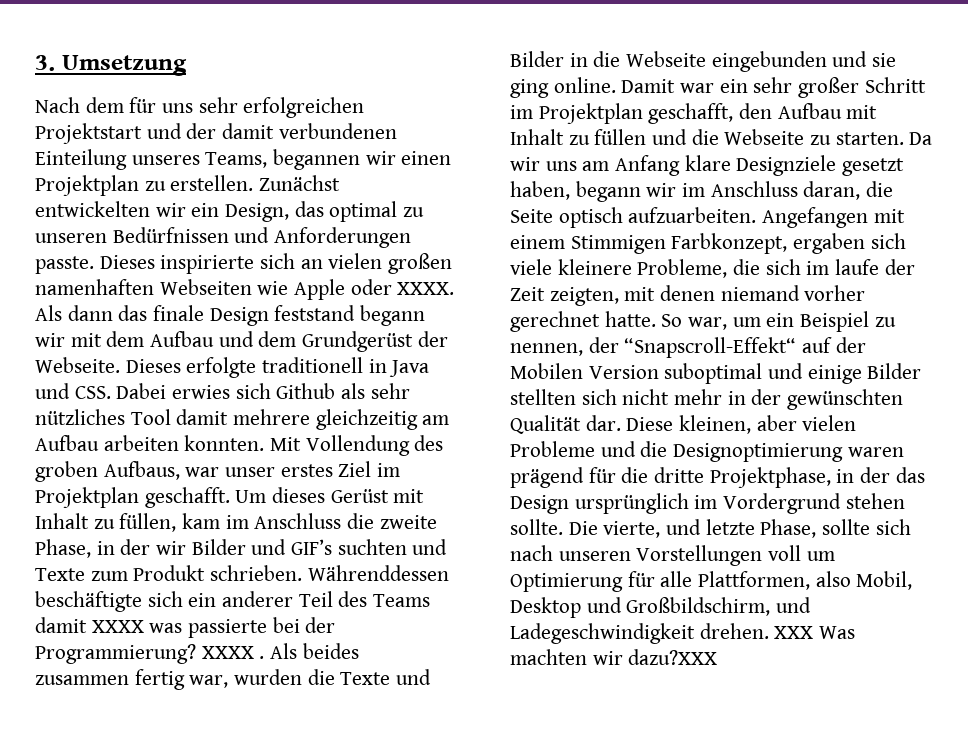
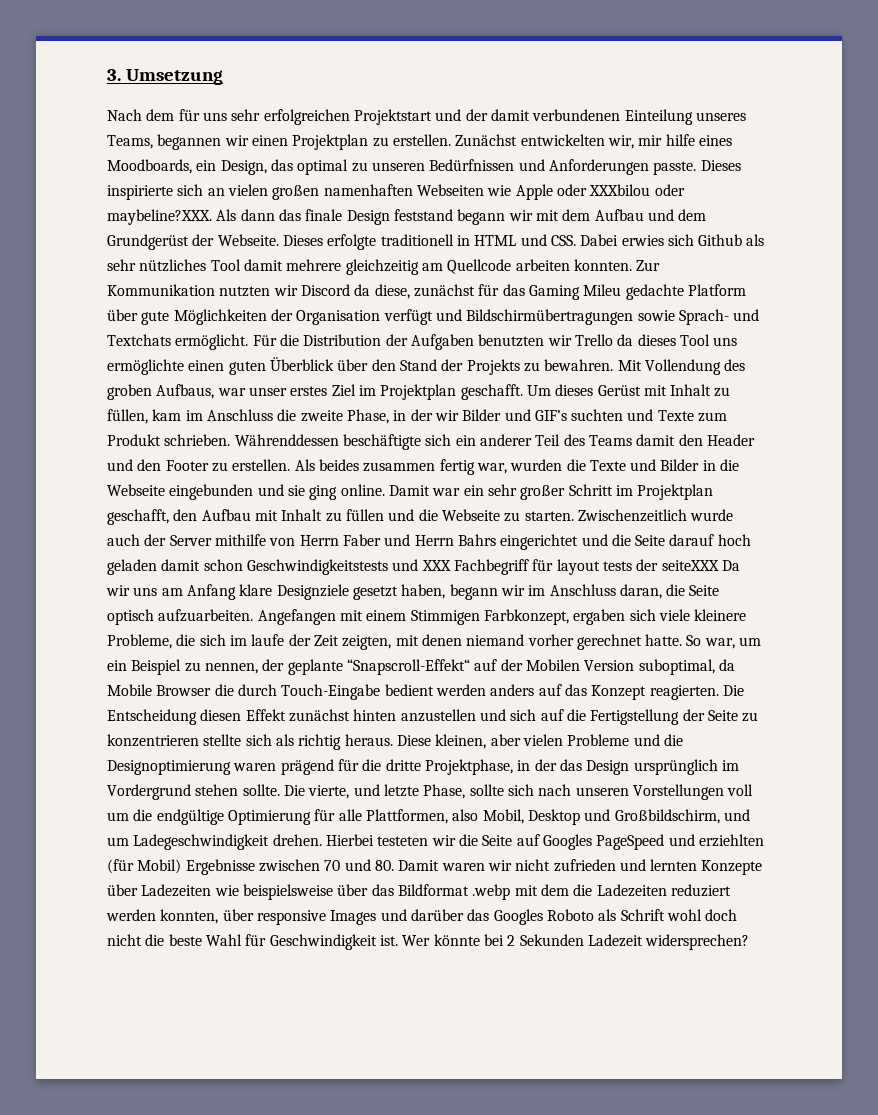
[155,203,186,217] wir -> [607,134,732,149] [107,159,192,174] wir, mir hilfe eines Moodboards,
[397,282,455,295] XXXX. -> [589,184,685,196] [107,209,212,225] XXXbilou oder maybeline?XXX.
[389,360,430,377] Java -> [474,235,517,246] HTML
[35,435,99,451] Aufbau -> [447,259,512,274] Quellcode
(265, 443) none -> [636,260,661,271] [107,284,746,300] [107,309,760,325] [107,334,738,350] [107,357,614,375] Zur Kommunikation nutzten wir Discord da diese, zunächst für das Gaming Mileu gedachte Platform über gute Möglichkeiten der Organisation verfügt und Bildschirmübertragungen sowie Sprach- und Textchats ermöglicht. Für die Distribution der Aufgaben benutzten wir Trello da dieses Tool uns ermöglichte einen guten Überblick über den Stand der Projekts zu bewahren.
[91,617,336,638] [35,644,265,664] XXXX was passierte bei der Programmierung? XXXX . -> [678,434,755,446] [107,459,291,472] den Header und den Footer zu erstellen.
(904, 138) none -> [577,509,734,522] [107,534,751,550] [107,559,719,575] Zwischenzeitlich wurde auch der Server mithilfe von Herrn Faber und Herrn Bahrs eingerichtet und die Seite darauf hoch geladen damit schon Geschwindigkeitstests und XXX Fachbegriff für layout tests der seiteXXX
(619, 345) none -> [287,659,343,675] geplante
[664,363,922,384] [510,389,904,410] [510,415,621,434] suboptimal und einige Bilder stellten sich nicht mehr in der gewünschten Qualität dar. -> [638,659,735,675] [107,684,744,700] [107,709,759,725] [107,734,393,750] suboptimal, da Mobile Browser die durch Touch-Eingabe bedient werden anders auf das Konzept reagierten. Die Entscheidung diesen Effekt zunächst hinten anzustellen und sich auf die Fertigstellung der Seite zu konzentrieren stellte sich als richtig heraus.
(835, 556) none -> [133,809,224,825] die endgültige
(812, 605) none -> [107,837,129,846] um
[774,626,856,639] [510,649,718,665] XXX Was machten wir dazu?XXX -> [325,834,764,850] [107,859,763,875] [107,884,731,900] [106,909,738,925] [107,934,750,950] Hierbei testeten wir die Seite auf Googles PageSpeed und erziehlten (für Mobil) Ergebnisse zwischen 70 und 80. Damit waren wir nicht zufrieden und lernten Konzepte über Ladezeiten wie beispielsweise über das Bildformat .webp mit dem die Ladezeiten reduziert werden konnten, über responsive Images und darüber das Googles Roboto als Schrift wohl doch nicht die beste Wahl für Geschwindigkeit ist. Wer könnte bei 2 Sekunden Ladezeit widersprechen?

